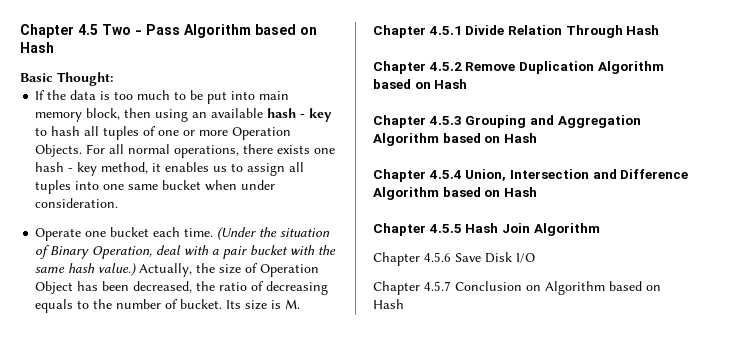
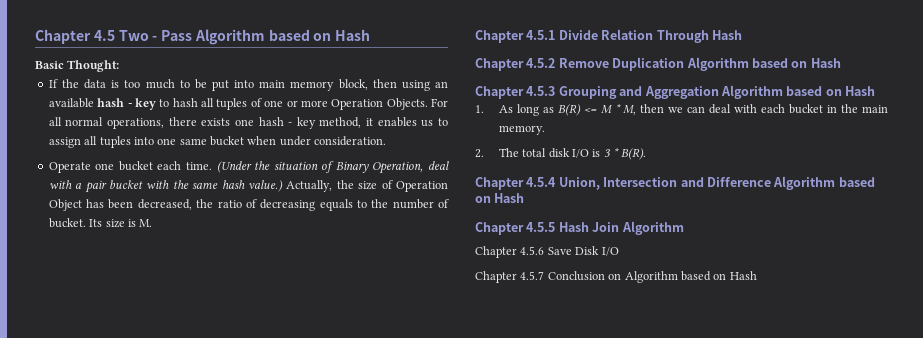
(537, 138) none -> [475,104,888,116] [498,125,545,135] [475,148,647,160] // 1. As long as B(R) <= M * M, then we can deal with each bucket in the main memory. // 2. The total disk I/O is 3 * B(R).

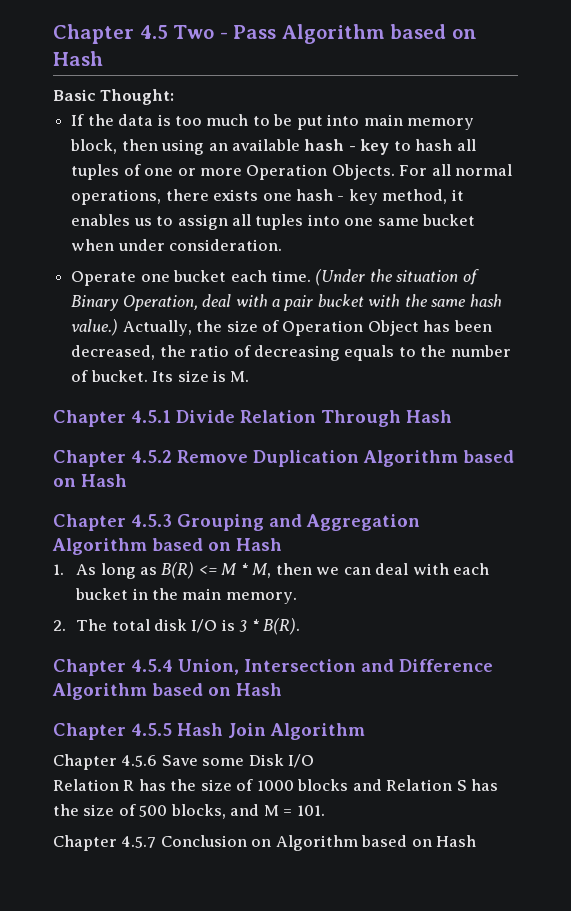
(572, 251) none -> [202,758,245,766] some
(619, 251) none -> [53,779,499,791] [53,804,325,819] // Relation R has the size of 1000 blocks and Relation S has the size of 500 blocks, and M = 101.

